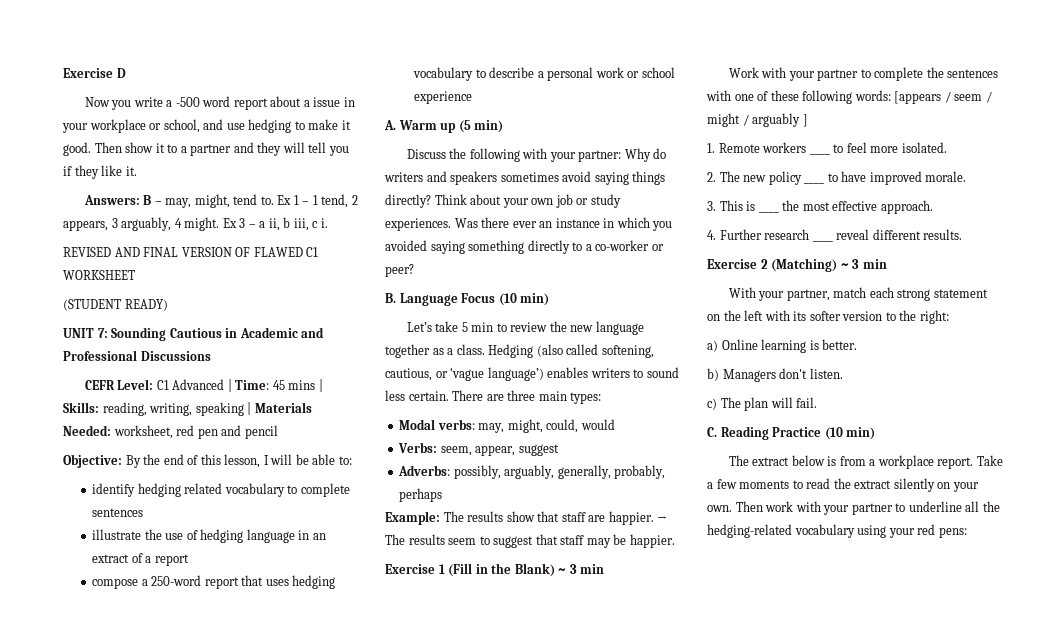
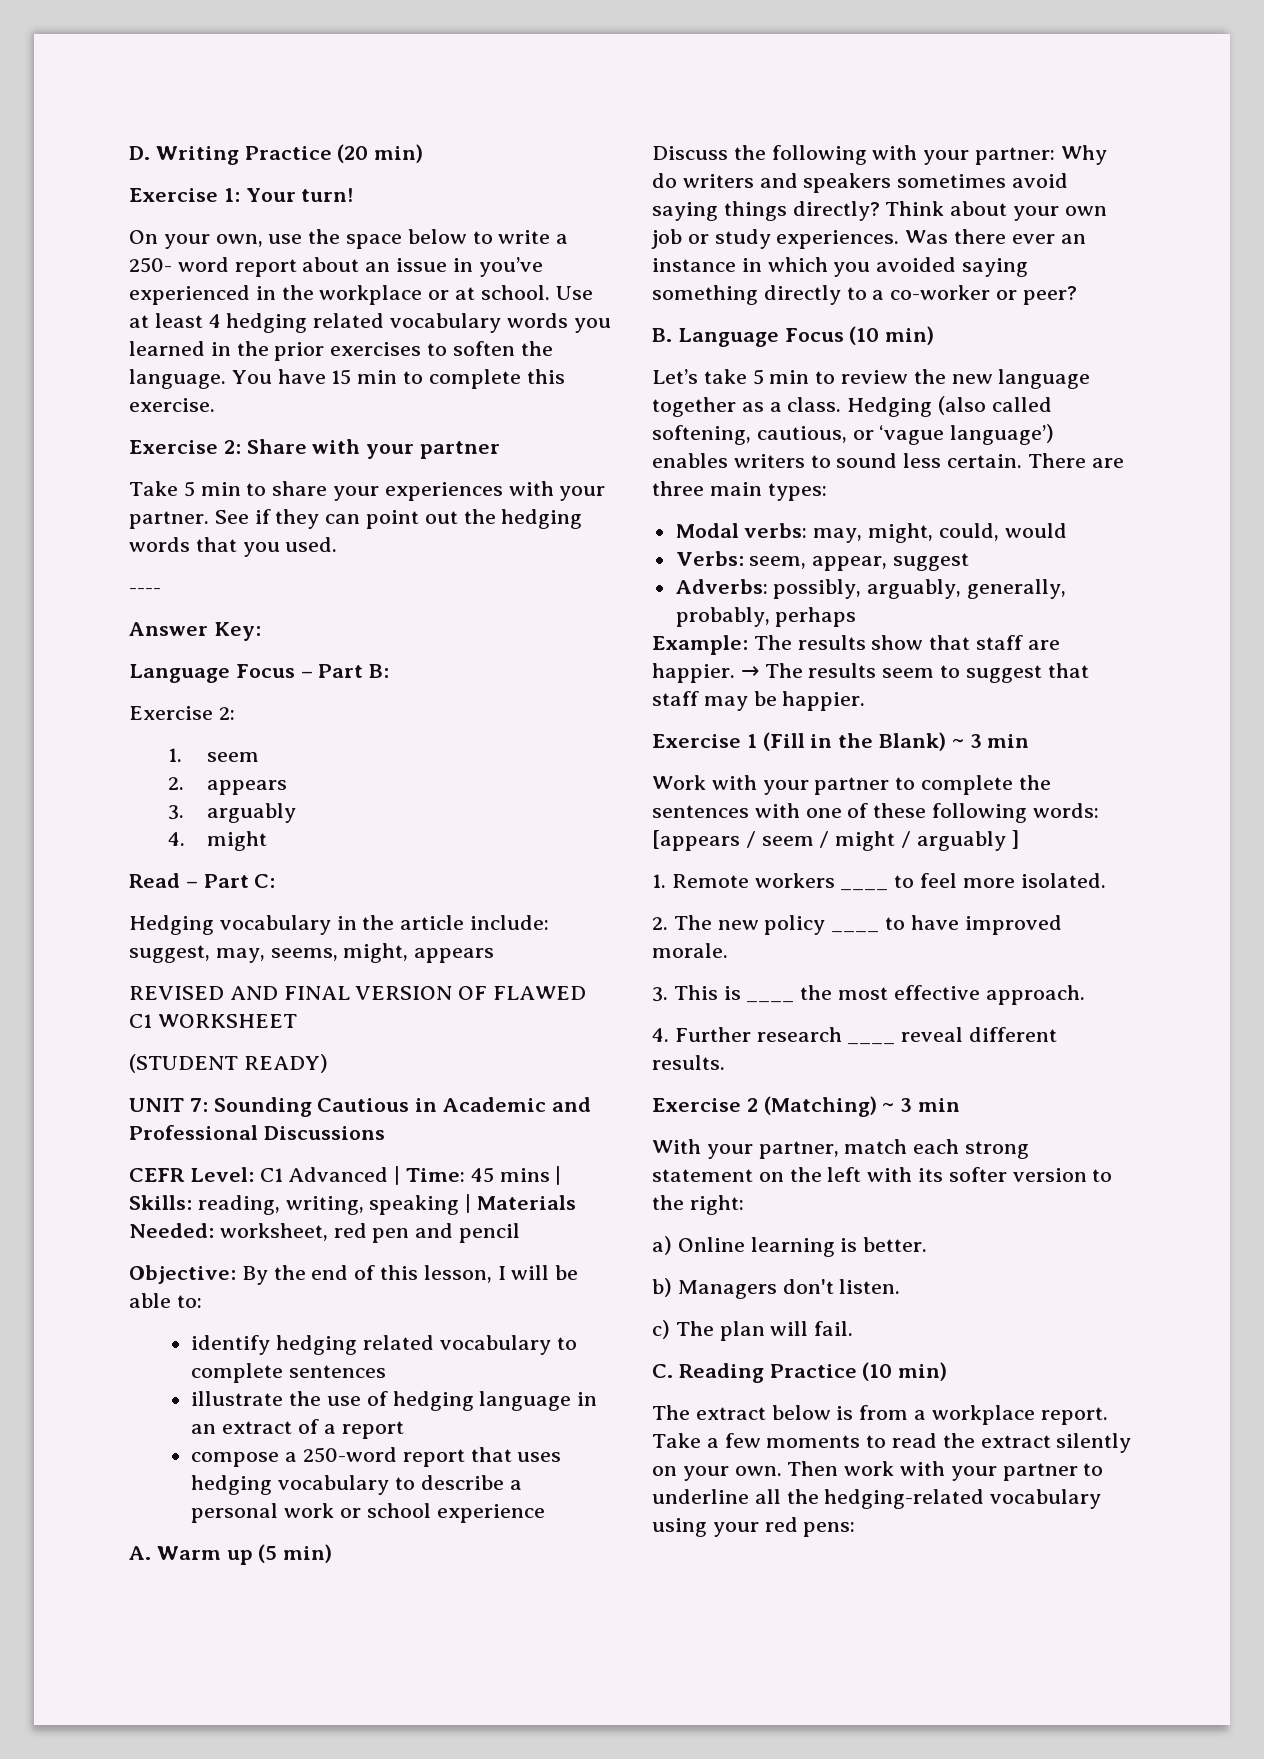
[63,68,126,78] [84,97,132,110] Exercise D // Now you -> [129,144,424,165] [129,188,354,202] [129,229,493,249] D. Writing Practice (20 min) // Exercise 1: Your turn! // On your own, use the space below to
[175,97,200,107] -500 -> [129,257,172,273] 250-
[303,100,310,107] a -> [365,262,391,272] an
[62,119,351,133] [63,142,349,156] [63,165,137,179] [83,194,358,208] [63,217,328,231] your workplace or school, and use hedging to make it good. Then show it to a partner and they will tell you if they like it. // Answers: B – may, might, tend to. Ex 1 – 1 tend, 2 appears, 3 arguably, 4 might. Ex 3 – a ii, b iii, c i. -> [478,257,543,277] [129,285,593,305] [129,313,611,333] [129,341,553,361] [129,369,565,389] [129,398,215,412] [129,439,501,459] [129,481,606,501] [129,509,583,529] [129,537,338,557] [129,588,161,594] [129,622,261,641] [129,664,390,683] [129,706,235,720] [167,748,259,762] [167,777,287,795] [167,803,296,823] [167,831,267,851] [129,873,276,888] [129,915,550,935] [129,943,495,963] you’ve experienced in the workplace or at school. Use at least 4 hedging related vocabulary words you learned in the prior exercises to soften the language. You have 15 min to complete this exercise. // Exercise 2: Share with your partner // Take 5 min to share your experiences with your partner. See if they can point out the hedging words that you used. // ---- // Answer Key: // Language Focus – Part B: // Exercise 2: // 1. seem // 2. appears // 3. arguably // 4. might // Read – Part C: // Hedging vocabulary in the article include: suggest, may, seems, might, appears

